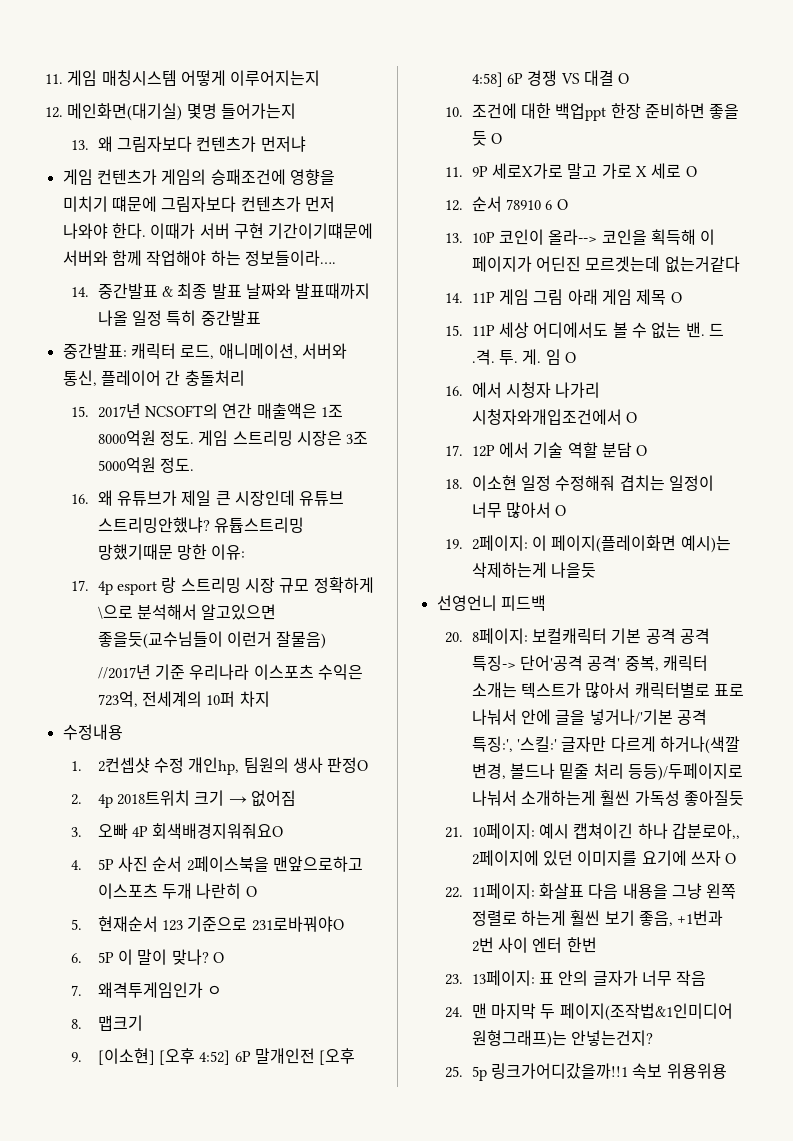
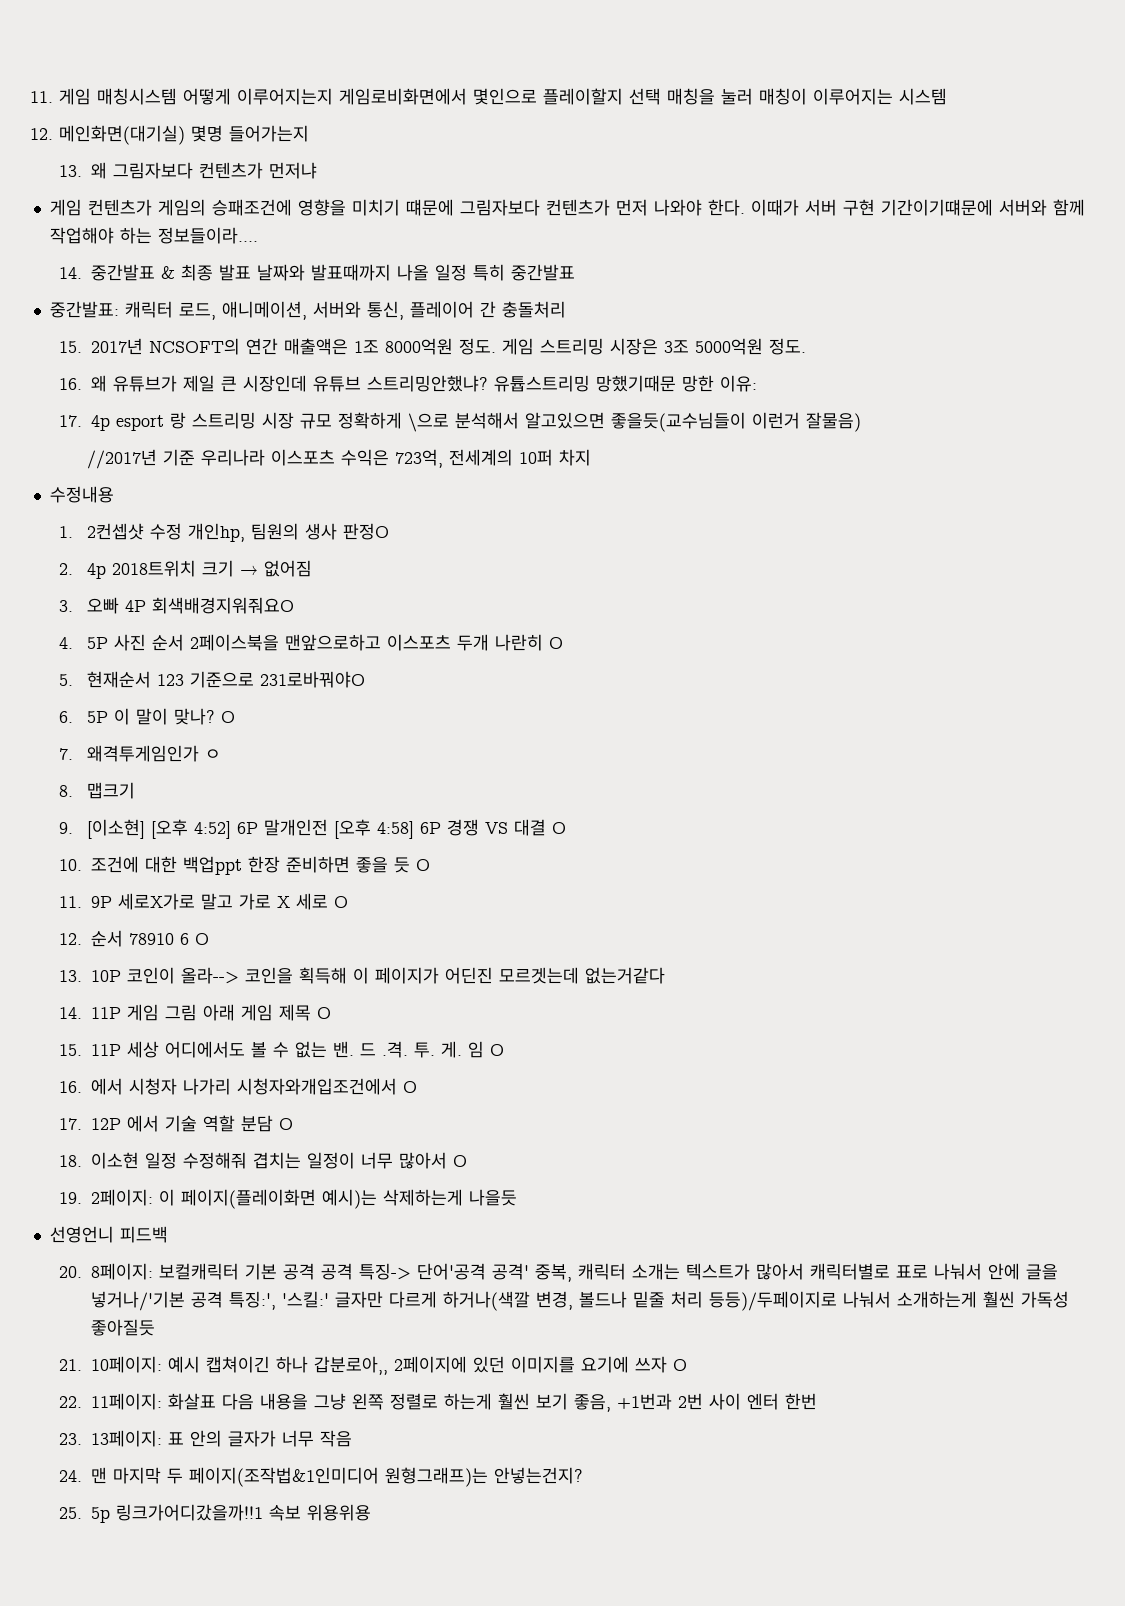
(321, 78) none -> [339,88,947,105] 게임로비화면에서 몇인으로 플레이할지 선택 매칭을 눌러 매칭이 이루어지는 시스템

